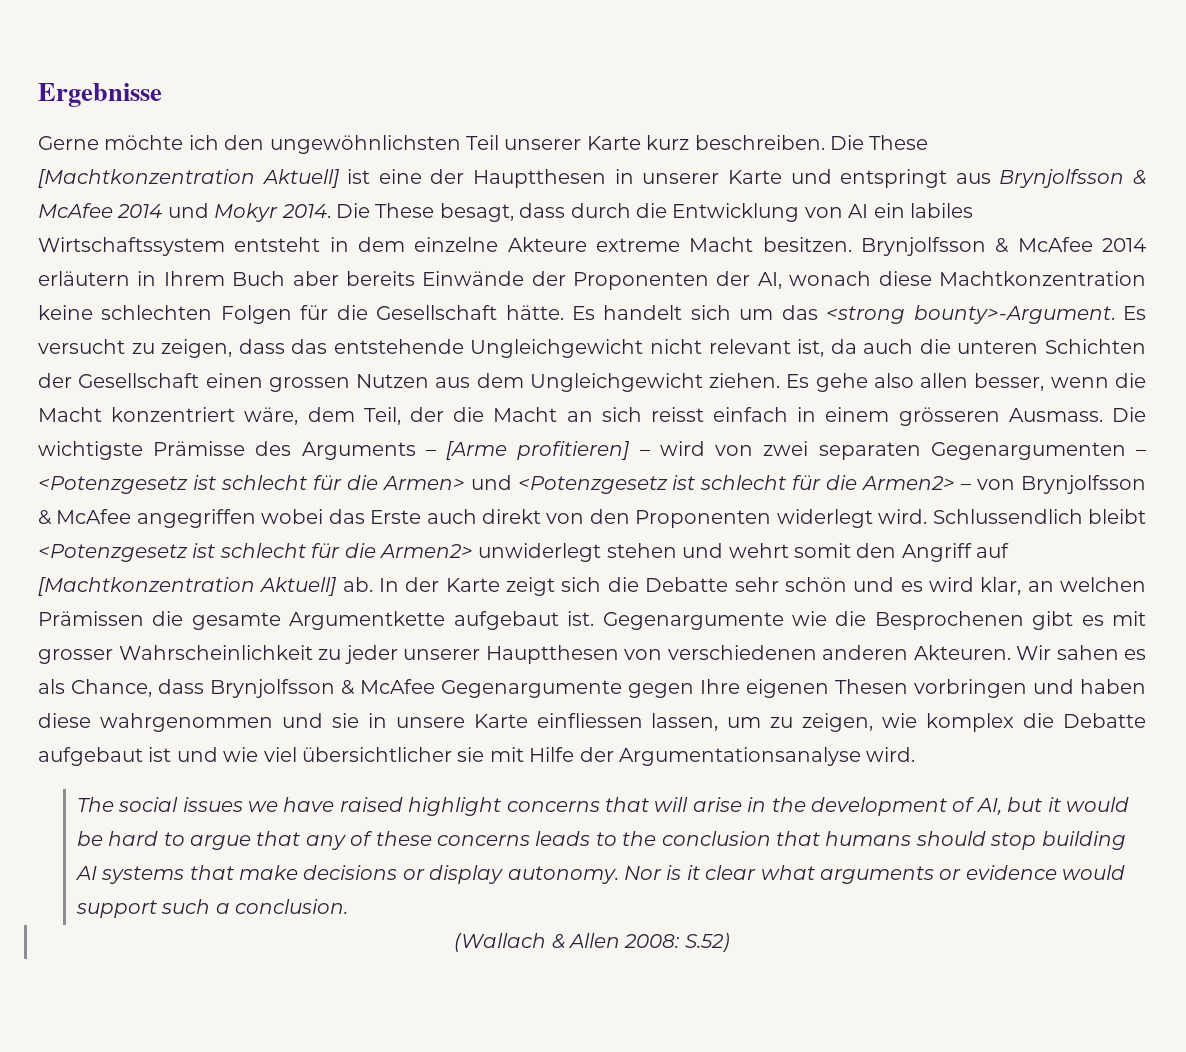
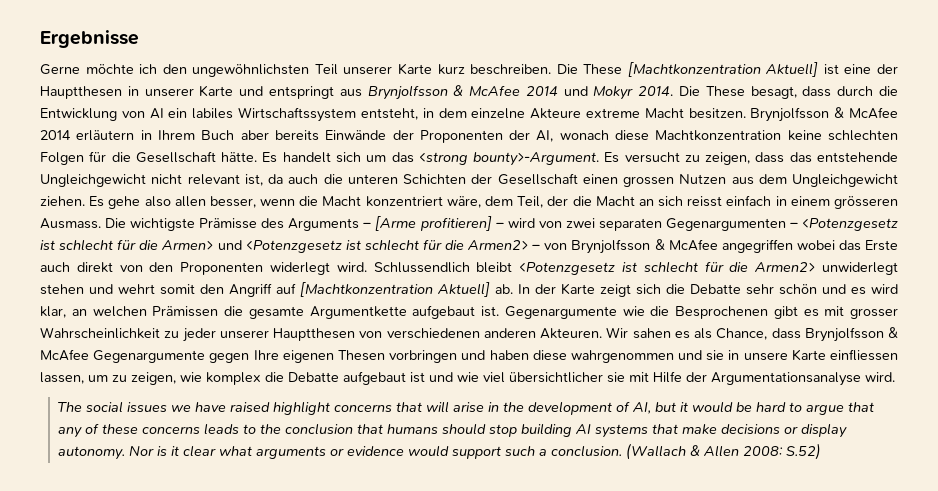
[234,237,321,252] entsteht -> [360,108,418,120] entsteht,
(349, 906) // -> (622, 451) none

